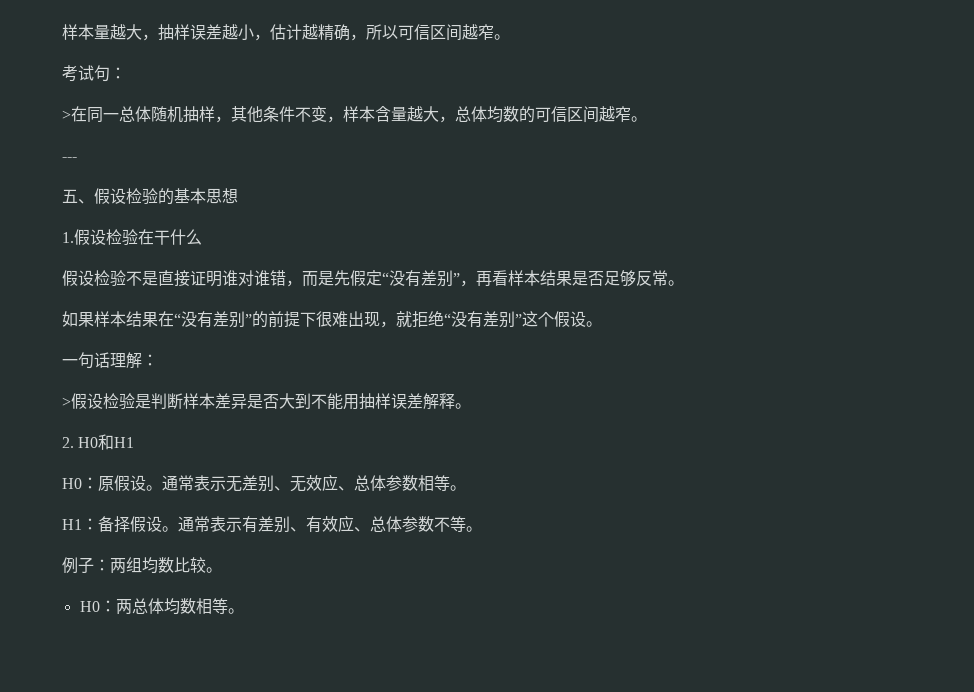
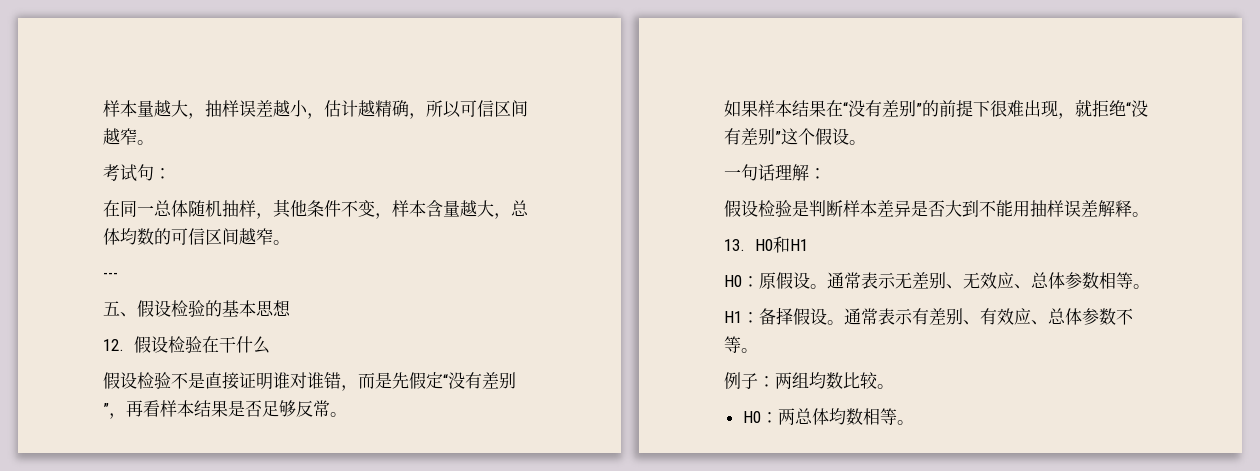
[62,110,71,120] > -> (171, 173) none
[62,232,74,243] 1. -> [103,339,124,351] 12.
[62,397,71,407] > -> (826, 173) none
[62,437,74,448] 2. -> [724,239,745,251] 13.

